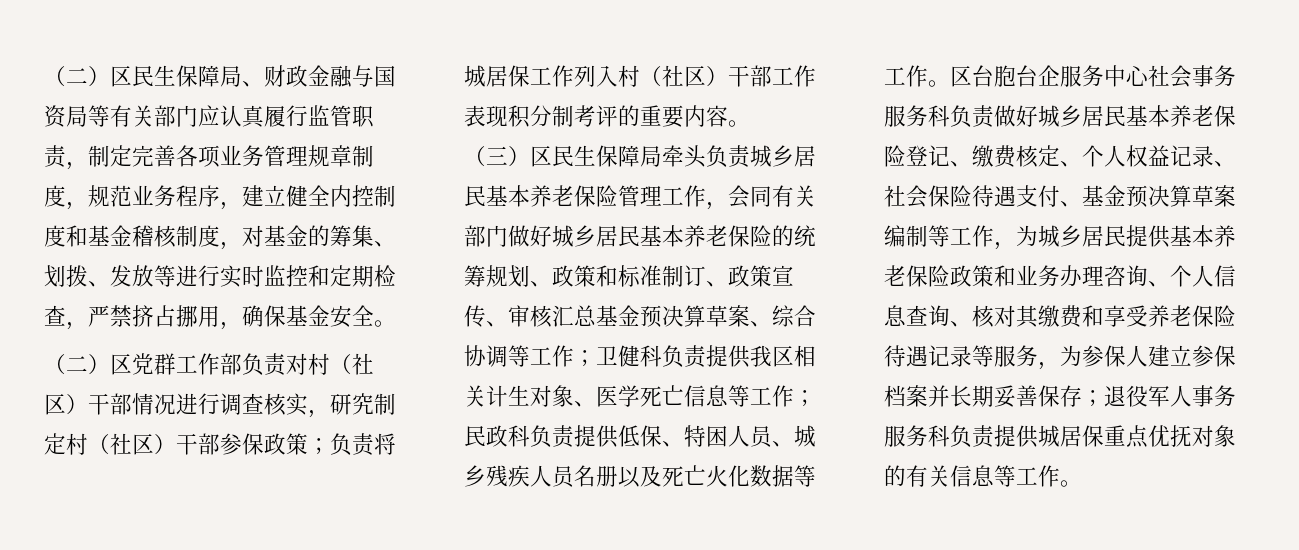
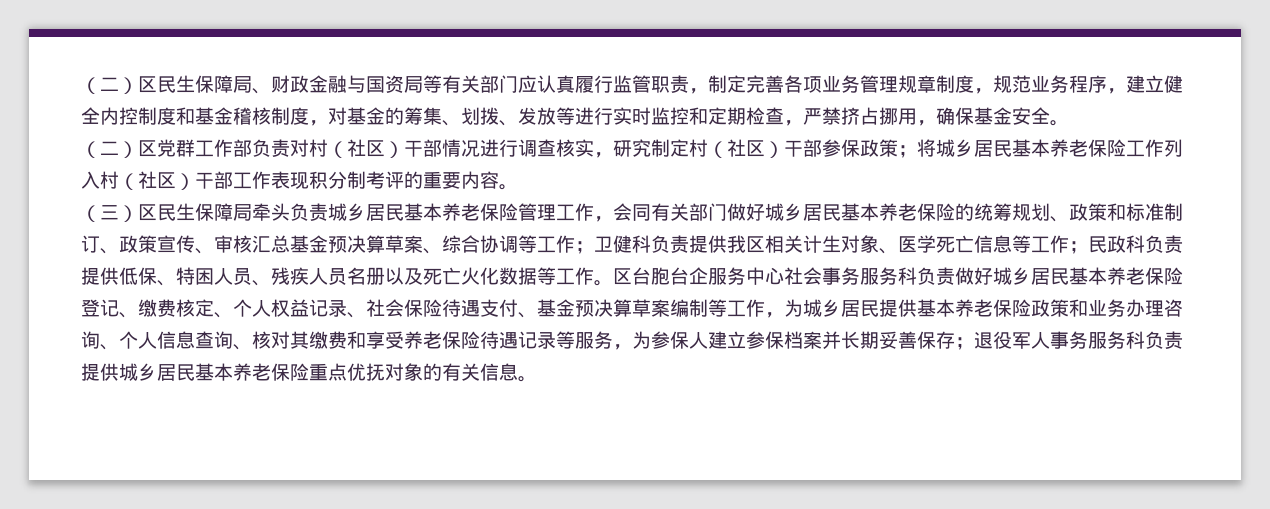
[330,433,396,456] [464,65,530,87] 负责将城居保 -> [917,139,1126,157] 将城乡居民基本养老保险
[794,425,816,447] [464,465,486,487] 城乡 -> (271, 283) none
[1060,425,1104,447] 居保 -> [138,363,309,381] 乡居民基本养老保险
[994,465,1060,487] 等工作 -> (518, 372) none

